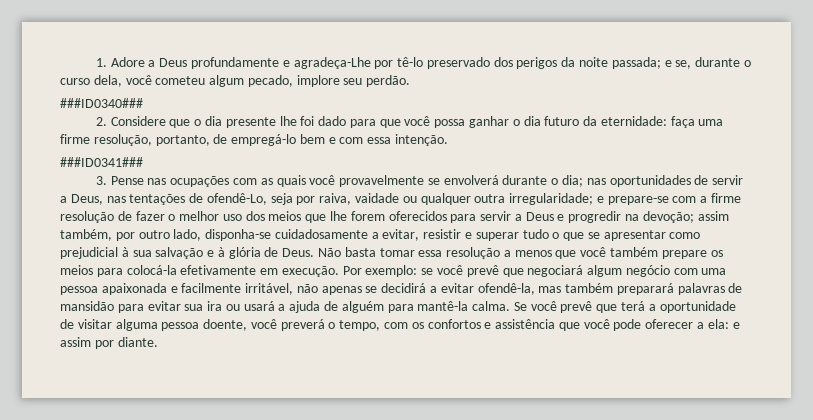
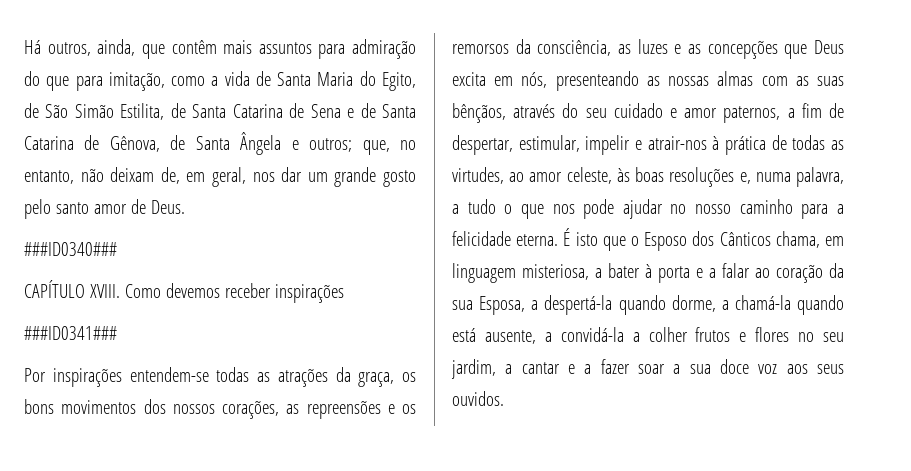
[95,57,751,69] [60,75,411,87] [60,98,143,108] [95,116,724,128] [60,134,449,146] [60,157,143,167] [95,175,744,187] [60,193,742,205] [60,211,729,223] [60,229,701,241] [60,247,723,259] [60,265,727,277] [60,283,743,295] [60,301,736,313] [60,319,740,331] [60,337,158,349] 1. Adore a Deus profundamente e agradeça-Lhe por tê-lo preservado dos perigos da noite passada; e se, durante o curso dela, você cometeu algum pecado, implore seu perdão. // ###ID0340### // 2. Considere que o dia presente lhe foi dado para que você possa ganhar o dia futuro da eternidade: faça uma firme resolução, portanto, de empregá-lo bem e com essa intenção. // ###ID0341### // 3. Pense nas ocupações com as quais você provavelmente se envolverá durante o dia; nas oportunidades de servir a Deus, nas tentações de ofendê-Lo, seja por raiva, vaidade ou qualquer outra irregularidade; e prepare-se com a firme resolução de fazer o melhor uso dos meios que lhe forem oferecidos para servir a Deus e progredir na devoção; assim também, por outro lado, disponha-se cuidadosamente a evitar, resistir e superar tudo o que se apresentar como prejudicial à sua salvação e à glória de Deus. Não basta tomar essa resolução a menos que você também prepare os meios para colocá-la efetivamente em execução. Por exemplo: se você prevê que negociará algum negócio com uma pessoa apaixonada e facilmente irritável, não apenas se decidirá a evitar ofendê-la, mas também preparará palavras de mansidão para evitar sua ira ou usará a ajuda de alguém para mantê-la calma. Se você prevê que terá a oportunidade de visitar alguma pessoa doente, você preverá o tempo, com os confortos e assistência que você pode oferecer a ela: e assim por diante. -> [24,39,416,59] [24,71,416,91] [24,103,416,120] [24,132,417,155] [24,167,417,187] [24,199,185,219] [24,242,117,256] [24,280,344,303] [24,326,117,340] [24,367,416,387] [24,399,416,419] [452,39,844,59] [452,71,844,91] [452,103,844,123] [452,135,844,155] [452,167,844,187] [452,199,844,219] [452,228,844,251] [452,263,844,283] [452,295,844,315] [452,327,844,344] [451,359,844,379] [452,391,504,406] Há outros, ainda, que contêm mais assuntos para admiração do que para imitação, como a vida de Santa Maria do Egito, de São Simão Estilita, de Santa Catarina de Sena e de Santa Catarina de Gênova, de Santa Ângela e outros; que, no entanto, não deixam de, em geral, nos dar um grande gosto pelo santo amor de Deus. // ###ID0340### // CAPÍTULO XVIII. Como devemos receber inspirações // ###ID0341### // Por inspirações entendem-se todas as atrações da graça, os bons movimentos dos nossos corações, as repreensões e os remorsos da consciência, as luzes e as concepções que Deus excita em nós, presenteando as nossas almas com as suas bênçãos, através do seu cuidado e amor paternos, a fim de despertar, estimular, impelir e atrair-nos à prática de todas as virtudes, ao amor celeste, às boas resoluções e, numa palavra, a tudo o que nos pode ajudar no nosso caminho para a felicidade eterna. É isto que o Esposo dos Cânticos chama, em linguagem misteriosa, a bater à porta e a falar ao coração da sua Esposa, a despertá-la quando dorme, a chamá-la quando está ausente, a convidá-la a colher frutos e flores no seu jardim, a cantar e a fazer soar a sua doce voz aos seus ouvidos.

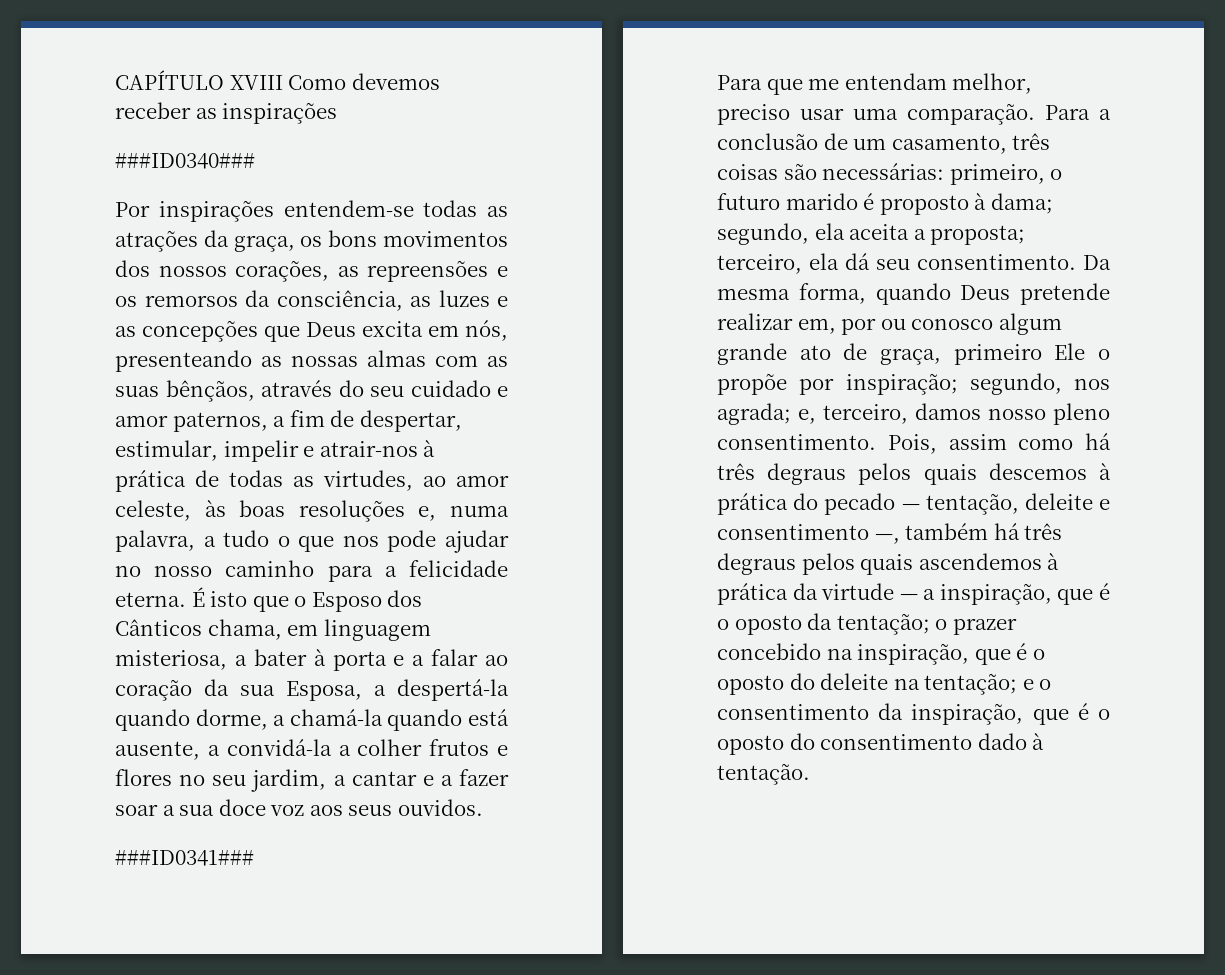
[24,39,416,59] [24,71,416,91] [24,103,416,120] [24,132,417,155] [24,167,417,187] [24,199,185,219] [24,242,117,256] [24,280,120,298] Há outros, ainda, que contêm mais assuntos para admiração do que para imitação, como a vida de Santa Maria do Egito, de São Simão Estilita, de Santa Catarina de Sena e de Santa Catarina de Gênova, de Santa Ângela e outros; que, no entanto, não deixam de, em geral, nos dar um grande gosto pelo santo amor de Deus. // ###ID0340### // CAPÍTULO XVIII. -> [115,70,283,90] CAPÍTULO XVIII
(271, 290) none -> [195,108,217,119] as
[24,326,117,340] ###ID0341### -> [115,153,255,169] ###ID0340###
(504, 398) none -> [115,850,254,866] [717,73,1033,95] [717,103,1111,125] [717,133,1051,154] [717,163,1063,185] [717,193,1053,215] [717,223,1026,245] [717,253,1111,274] [717,283,1110,305] [717,313,1062,335] [717,343,1110,365] [717,373,1110,395] [717,403,1110,425] [717,433,1111,454] [717,463,1111,485] [717,493,1110,515] [717,523,1063,544] [717,553,1060,575] [717,583,1110,605] [717,613,1017,635] [717,643,1045,665] [717,673,1052,695] [717,703,1110,725] [717,733,1045,755] [717,763,810,785] // ###ID0341### // Para que me entendam melhor, preciso usar uma comparação. Para a conclusão de um casamento, três coisas são necessárias: primeiro, o futuro marido é proposto à dama; segundo, ela aceita a proposta; terceiro, ela dá seu consentimento. Da mesma forma, quando Deus pretende realizar em, por ou conosco algum grande ato de graça, primeiro Ele o propõe por inspiração; segundo, nos agrada; e, terceiro, damos nosso pleno consentimento. Pois, assim como há três degraus pelos quais descemos à prática do pecado — tentação, deleite e consentimento —, também há três degraus pelos quais ascendemos à prática da virtude — a inspiração, que é o oposto da tentação; o prazer concebido na inspiração, que é o oposto do deleite na tentação; e o consentimento da inspiração, que é o oposto do consentimento dado à tentação.

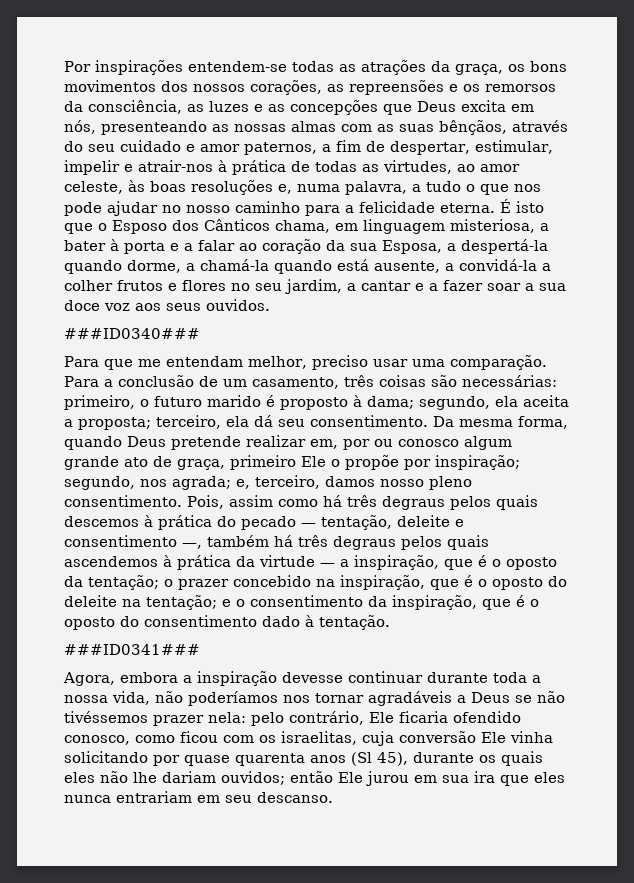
[115,70,440,90] [115,102,338,124] [115,153,255,169] CAPÍTULO XVIII Como devemos receber as inspirações // ###ID0340### // -> (64, 66) none
[115,850,254,866] ###ID0341### -> [64,328,200,339] ###ID0340###
(810, 774) none -> [64,644,200,655] [63,671,541,686] [64,691,565,706] [64,711,521,726] [64,731,553,746] [64,751,543,766] [64,771,565,786] [64,791,333,803] // ###ID0341### // Agora, embora a inspiração devesse continuar durante toda a nossa vida, não poderíamos nos tornar agradáveis a Deus se não tivéssemos prazer nela: pelo contrário, Ele ficaria ofendido conosco, como ficou com os israelitas, cuja conversão Ele vinha solicitando por quase quarenta anos (Sl 45), durante os quais eles não lhe dariam ouvidos; então Ele jurou em sua ira que eles nunca entrariam em seu descanso.

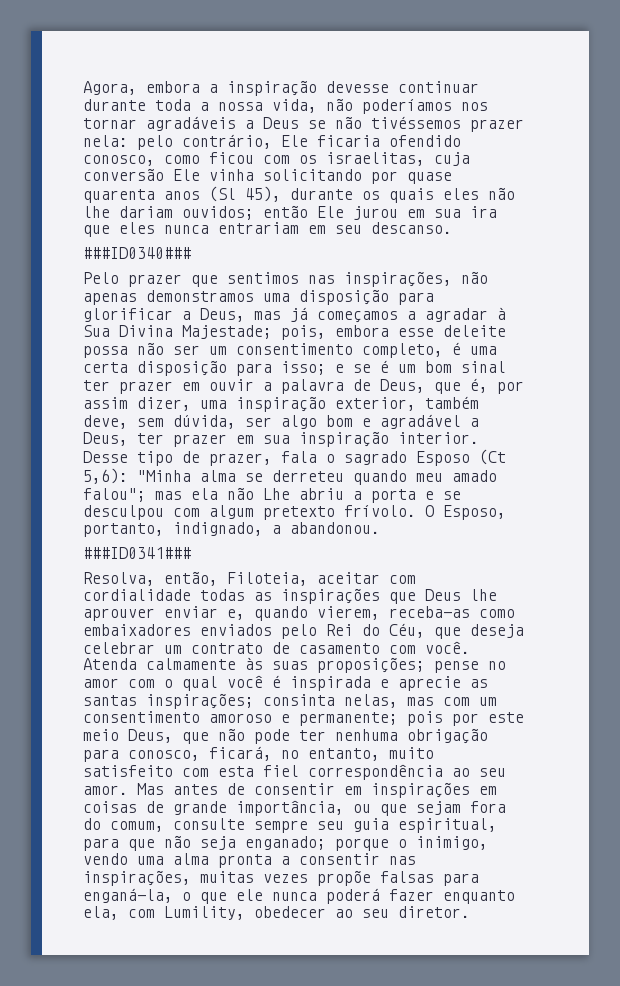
[64,60,567,75] [64,80,556,95] [64,100,534,115] [64,120,568,135] [64,140,553,155] [64,160,520,175] [64,180,541,195] [64,199,544,216] [64,219,549,234] [64,239,548,254] [64,259,551,274] [64,279,566,294] [64,299,270,311] [64,328,200,339] [64,355,547,370] [64,375,557,389] [64,395,569,410] [64,415,568,430] [64,435,512,450] [64,455,520,470] [64,475,472,490] [64,495,538,510] [64,515,464,530] [64,535,489,550] [64,555,557,570] [64,575,567,590] [64,595,539,610] [64,615,390,630] [64,644,200,655] Por inspirações entendem-se todas as atrações da graça, os bons movimentos dos nossos corações, as repreensões e os remorsos da consciência, as luzes e as concepções que Deus excita em nós, presenteando as nossas almas com as suas bênçãos, através do seu cuidado e amor paternos, a fim de despertar, estimular, impelir e atrair-nos à prática de todas as virtudes, ao amor celeste, às boas resoluções e, numa palavra, a tudo o que nos pode ajudar no nosso caminho para a felicidade eterna. É isto que o Esposo dos Cânticos chama, em linguagem misteriosa, a bater à porta e a falar ao coração da sua Esposa, a despertá-la quando dorme, a chamá-la quando está ausente, a convidá-la a colher frutos e flores no seu jardim, a cantar e a fazer soar a sua doce voz aos seus ouvidos. // ###ID0340### // Para que me entendam melhor, preciso usar uma comparação. Para a conclusão de um casamento, três coisas são necessárias: primeiro, o futuro marido é proposto à dama; segundo, ela aceita a proposta; terceiro, ela dá seu consentimento. Da mesma forma, quando Deus pretende realizar em, por ou conosco algum grande ato de graça, primeiro Ele o propõe por inspiração; segundo, nos agrada; e, terceiro, damos nosso pleno consentimento. Pois, assim como há três degraus pelos quais descemos à prática do pecado — tentação, deleite e consentimento —, também há três degraus pelos quais ascendemos à prática da virtude — a inspiração, que é o oposto da tentação; o prazer concebido na inspiração, que é o oposto do deleite na tentação; e o consentimento da inspiração, que é o oposto do consentimento dado à tentação. // ###ID0341### // -> (83, 88) none
(333, 797) none -> [83,247,191,259] [83,271,488,287] [83,289,434,305] [83,307,506,323] [83,325,506,340] [83,342,497,358] [83,360,506,376] [83,378,524,394] [83,396,479,412] [83,414,479,429] [83,431,479,447] [83,449,506,466] [83,468,497,485] [83,487,461,503] [83,505,506,520] [83,522,380,537] [83,547,191,559] [83,571,416,586] [83,588,497,604] [83,606,515,621] [83,623,524,639] [83,641,470,654] [83,657,506,673] [83,675,488,691] [83,693,497,709] [83,711,524,726] [83,728,488,744] [83,746,434,762] [83,764,506,780] [83,782,497,798] [83,800,506,816] [83,818,497,833] [83,835,488,851] [83,853,416,868] [83,870,479,886] [83,888,515,904] [83,906,470,920] // ###ID0340### // Pelo prazer que sentimos nas inspirações, não apenas demonstramos uma disposição para glorificar a Deus, mas já começamos a agradar à Sua Divina Majestade; pois, embora esse deleite possa não ser um consentimento completo, é uma certa disposição para isso; e se é um bom sinal ter prazer em ouvir a palavra de Deus, que é, por assim dizer, uma inspiração exterior, também deve, sem dúvida, ser algo bom e agradável a Deus, ter prazer em sua inspiração interior. Desse tipo de prazer, fala o sagrado Esposo (Ct 5,6): "Minha alma se derreteu quando meu amado falou"; mas ela não Lhe abriu a porta e se desculpou com algum pretexto frívolo. O Esposo, portanto, indignado, a abandonou. // ###ID0341### // Resolva, então, Filoteia, aceitar com cordialidade todas as inspirações que Deus lhe aprouver enviar e, quando vierem, receba-as como embaixadores enviados pelo Rei do Céu, que deseja celebrar um contrato de casamento com você. Atenda calmamente às suas proposições; pense no amor com o qual você é inspirada e aprecie as santas inspirações; consinta nelas, mas com um consentimento amoroso e permanente; pois por este meio Deus, que não pode ter nenhuma obrigação para conosco, ficará, no entanto, muito satisfeito com esta fiel correspondência ao seu amor. Mas antes de consentir em inspirações em coisas de grande importância, ou que sejam fora do comum, consulte sempre seu guia espiritual, para que não seja enganado; porque o inimigo, vendo uma alma pronta a consentir nas inspirações, muitas vezes propõe falsas para enganá-la, o que ele nunca poderá fazer enquanto ela, com Lumility, obedecer ao seu diretor.

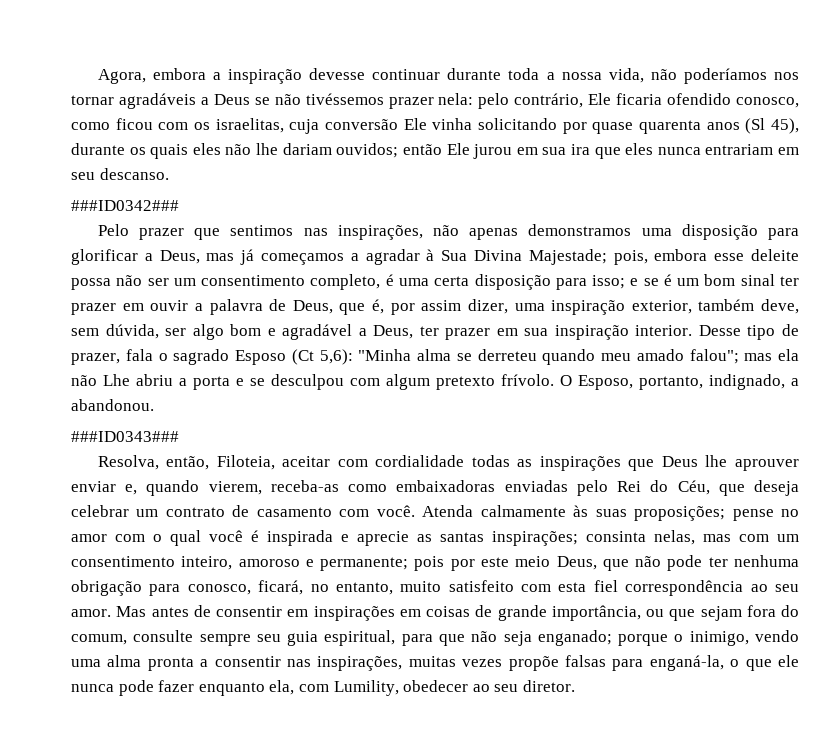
[83,247,191,259] ###ID0340### -> [71,200,179,211] ###ID0342###
[83,547,191,559] ###ID0341### -> [71,431,179,442] ###ID0343###
[83,624,272,636] embaixadores enviados -> [396,480,568,492] embaixadoras enviadas
(200, 717) none -> [181,556,233,570] inteiro,
[326,888,380,904] poderá -> [118,680,154,696] pode

